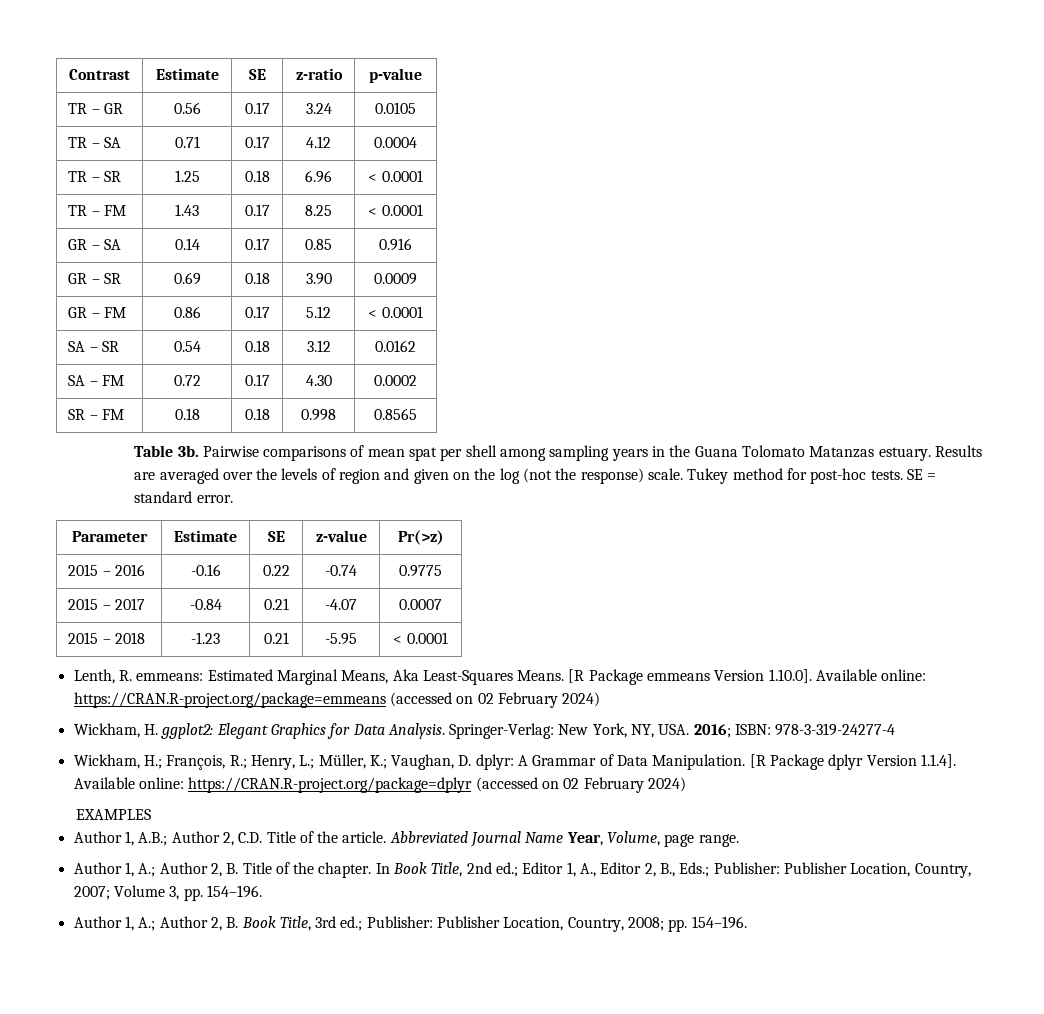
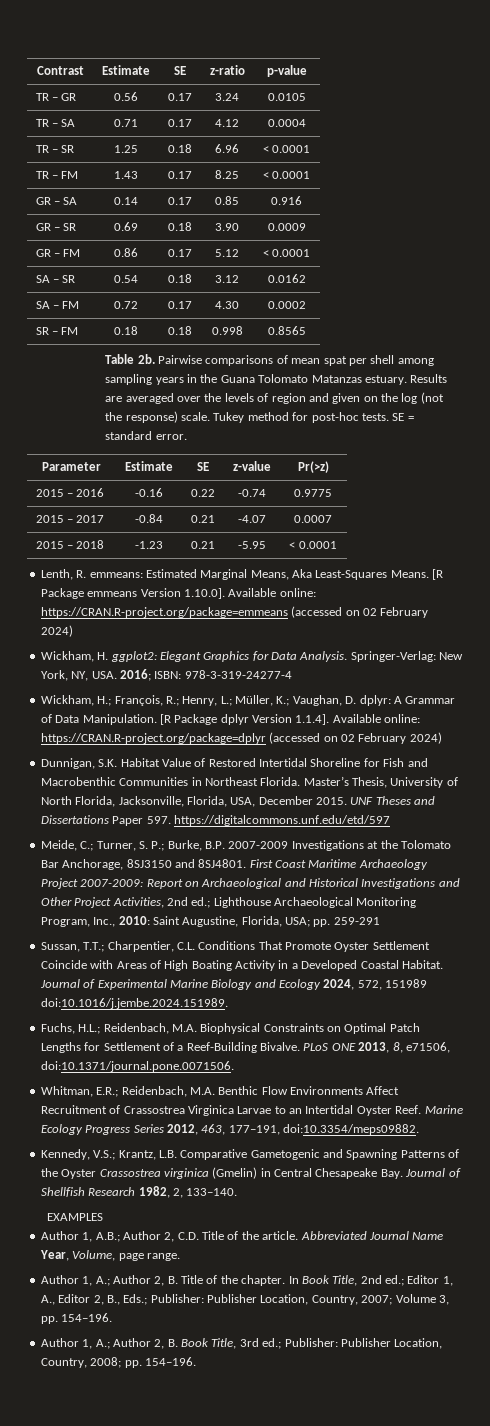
[177,445,199,457] 3b. -> [137,354,155,364] 2b.
(686, 784) none -> [40,758,428,769] [40,776,458,788] [40,796,436,807] [40,815,390,826] [40,840,451,851] [40,859,428,870] [40,878,460,889] [40,897,417,908] [40,916,380,927] [40,941,430,952] [40,960,443,971] [39,979,428,990] [40,998,228,1009] [40,1023,420,1034] [40,1042,450,1053] [40,1061,234,1072] [40,1086,400,1097] [40,1105,463,1116] [40,1124,419,1135] [40,1149,460,1160] [40,1167,461,1179] [40,1186,238,1198] // Dunnigan, S.K. Habitat Value of Restored Intertidal Shoreline for Fish and Macrobenthic Communities in Northeast Florida. Master’s Thesis, University of North Florida, Jacksonville, Florida, USA, December 2015. UNF Theses and Dissertations Paper 597. https://digitalcommons.unf.edu/etd/597 // Meide, C.; Turner, S. P.; Burke, B.P. 2007-2009 Investigations at the Tolomato Bar Anchorage, 8SJ3150 and 8SJ4801. First Coast Maritime Archaeology Project 2007-2009: Report on Archaeological and Historical Investigations and Other Project Activities, 2nd ed.; Lighthouse Archaeological Monitoring Program, Inc., 2010: Saint Augustine, Florida, USA; pp. 259-291 // Sussan, T.T.; Charpentier, C.L. Conditions That Promote Oyster Settlement Coincide with Areas of High Boating Activity in a Developed Coastal Habitat. Journal of Experimental Marine Biology and Ecology 2024, 572, 151989 doi:10.1016/j.jembe.2024.151989. // Fuchs, H.L.; Reidenbach, M.A. Biophysical Constraints on Optimal Patch Lengths for Settlement of a Reef-Building Bivalve. PLoS ONE 2013, 8, e71506, doi:10.1371/journal.pone.0071506. // Whitman, E.R.; Reidenbach, M.A. Benthic Flow Environments Affect Recruitment of Crassostrea Virginica Larvae to an Intertidal Oyster Reef. Marine Ecology Progress Series 2012, 463, 177–191, doi:10.3354/meps09882. // Kennedy, V.S.; Krantz, L.B. Comparative Gametogenic and Spawning Patterns of the Oyster Crassostrea virginica (Gmelin) in Central Chesapeake Bay. Journal of Shellfish Research 1982, 2, 133–140.

